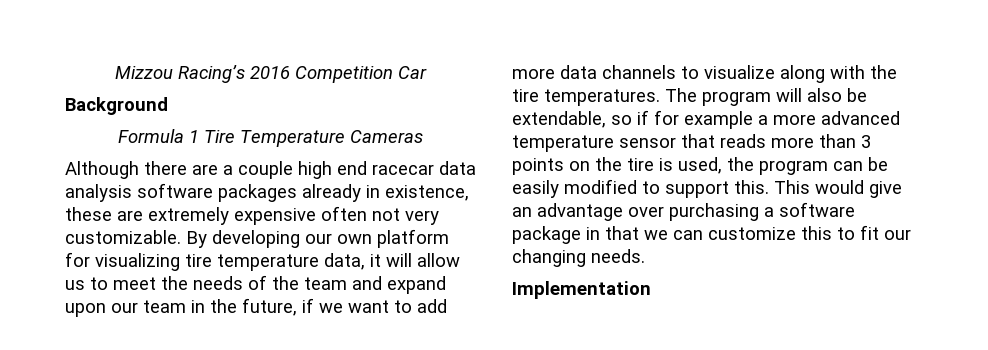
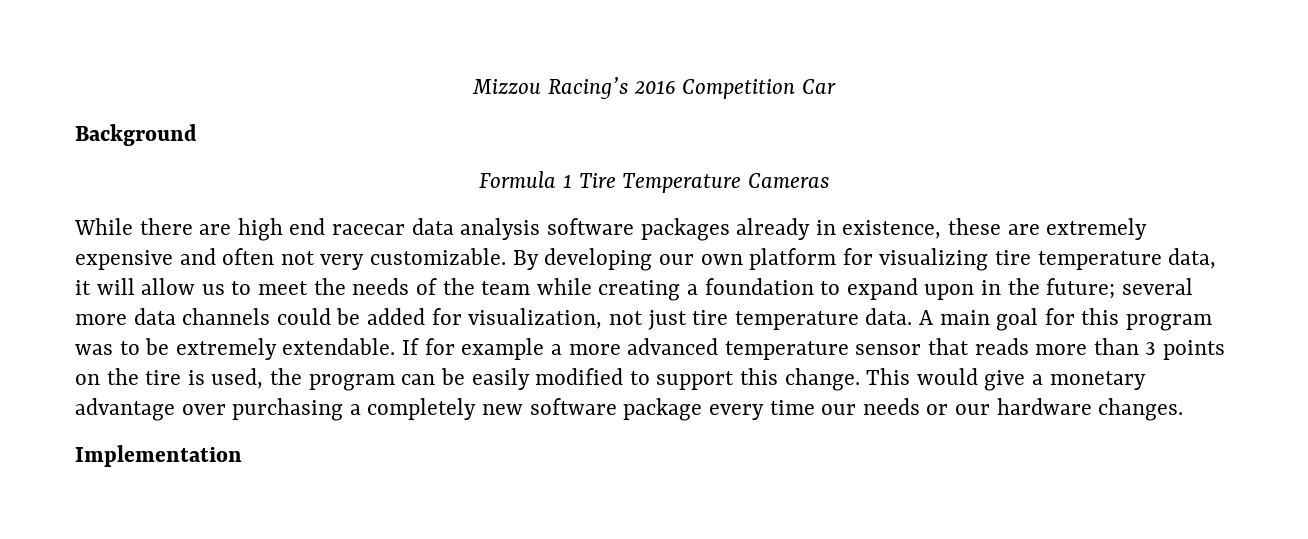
[65,161,139,179] Although -> [74,218,133,235] While
[223,161,293,179] a couple -> (232, 229) none
(316, 216) none -> [179,248,216,265] and
[352,276,446,294] [65,298,447,317] [512,65,897,83] [512,88,867,106] [512,110,649,128] and expand upon our team in the future, if we want to add more data channels to visualize along with the tire temperatures. The program will also be extendable, so if -> [536,278,1193,301] [75,308,1213,331] [75,338,420,360] while creating a foundation to expand upon in the future; several more data channels could be added for visualization, not just tire temperature data. A main goal for this program was to be extremely extendable. If
[734,180,769,194] this. -> [739,368,860,391] this change.
[512,207,532,217] an -> [1032,371,1146,390] a monetary
[779,202,855,217] [512,225,911,244] [512,249,645,267] software package in that we can customize this to fit our changing needs. -> [367,398,1184,421] completely new software package every time our needs or our hardware changes.

